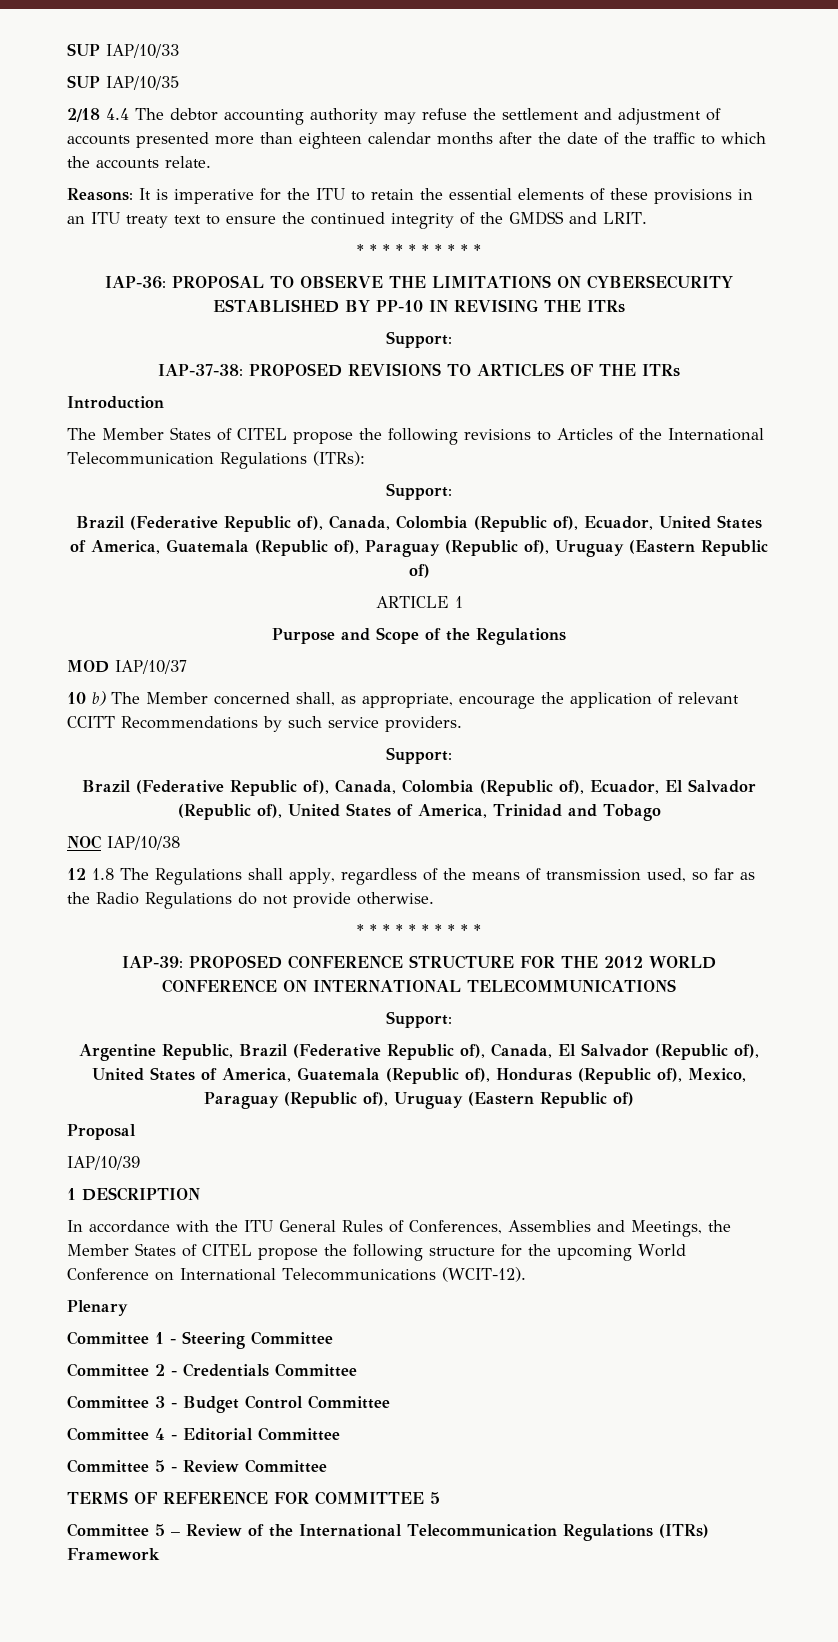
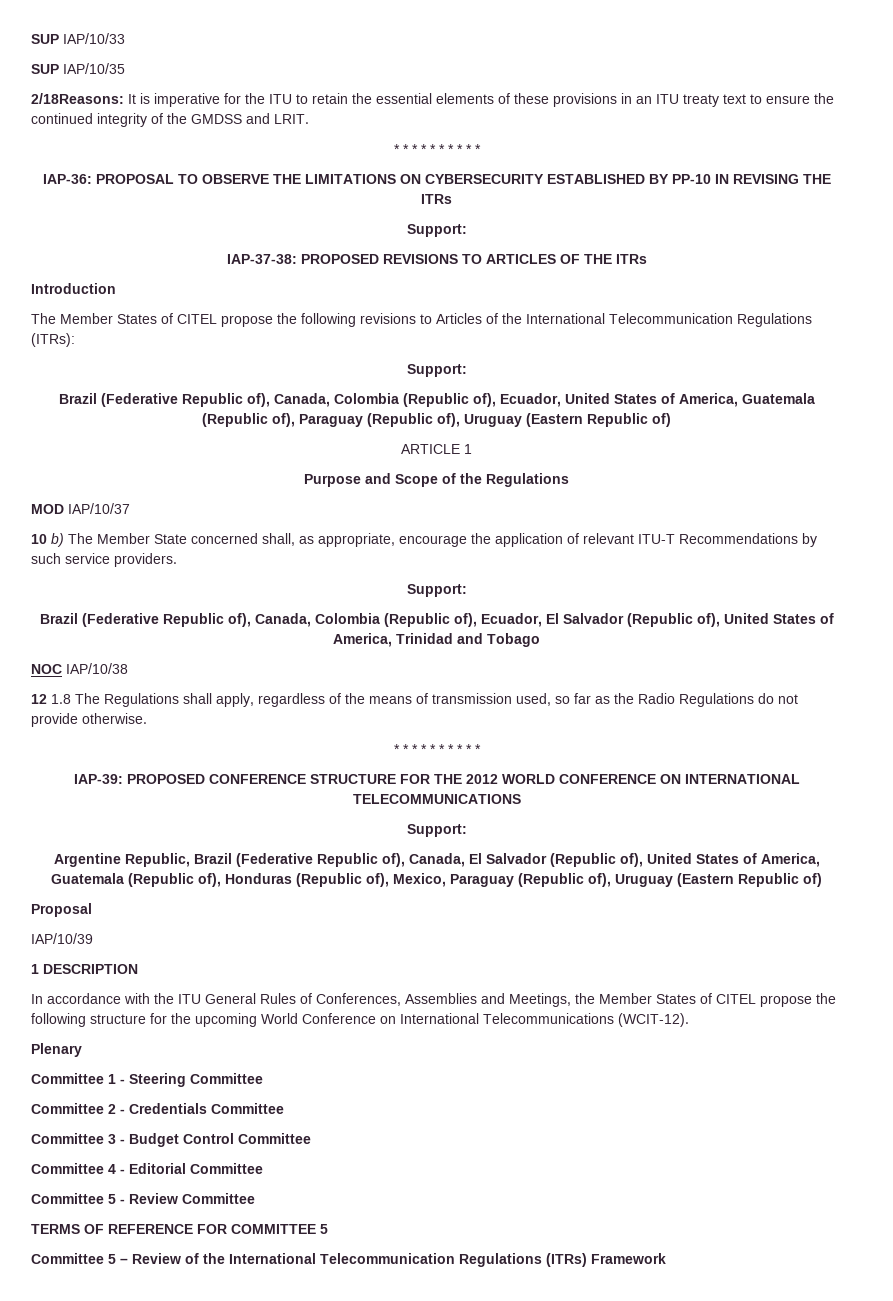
[67,108,721,125] [67,132,766,149] [67,156,211,169] [67,188,133,201] 2/18 4.4 The debtor accounting authority may refuse the settlement and adjustment of accounts presented more than eighteen calendar months after the date of the traffic to which the accounts relate. // Reasons: -> [31,93,124,104] 2/18Reasons:
(208, 698) none -> [154,534,187,544] State
[67,716,115,728] CCITT -> [638,534,675,544] ITU-T

